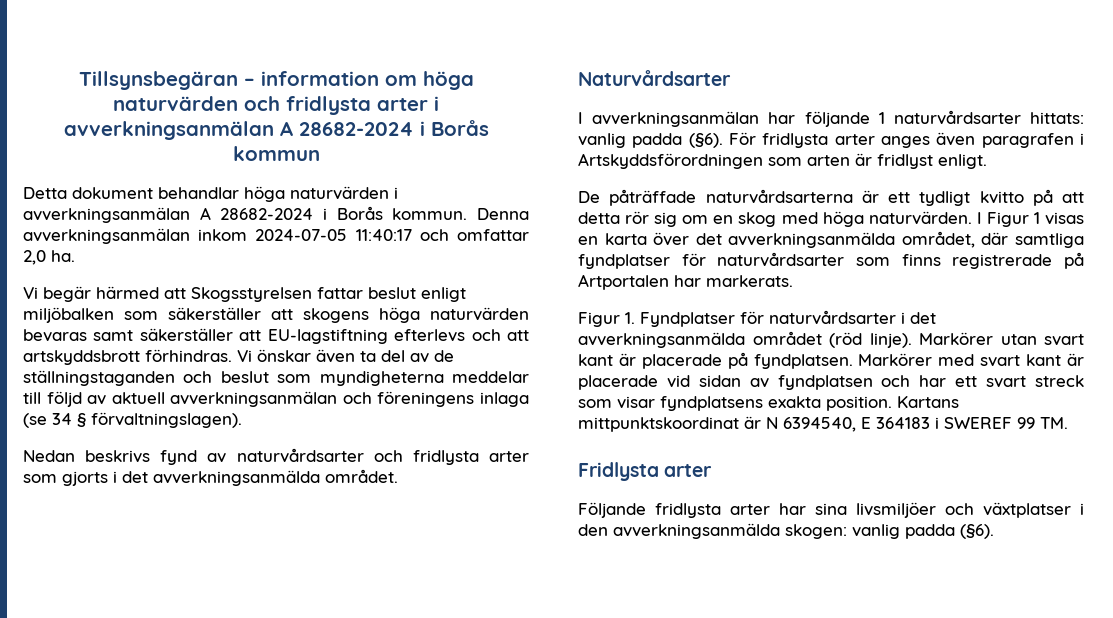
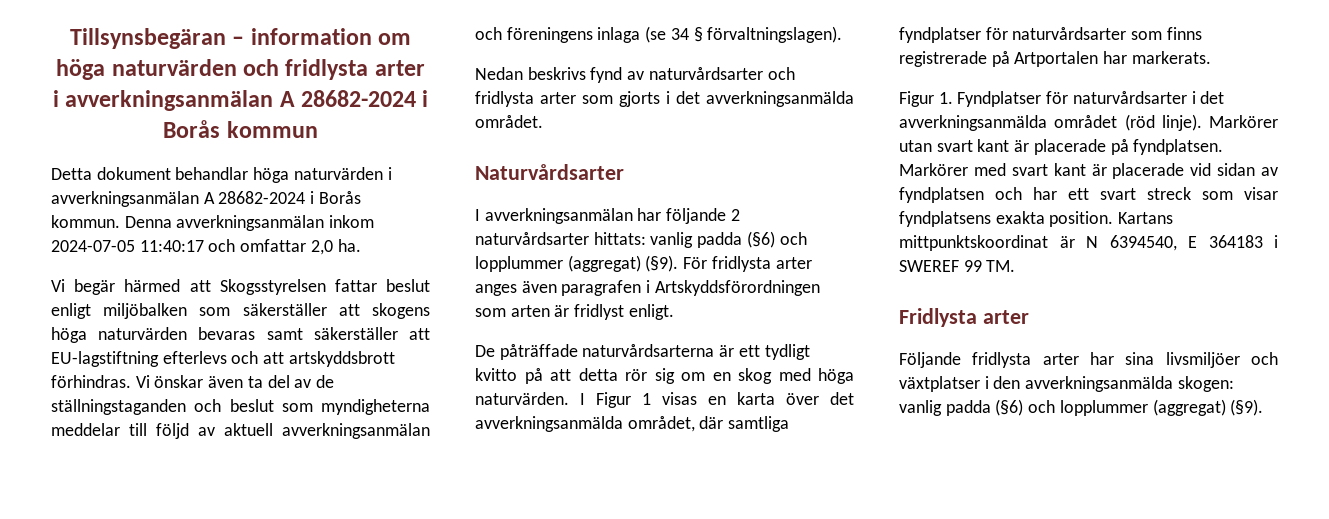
[878,112,885,124] 1 -> [730,209,740,221] 2
[688,133,723,148] (§6). -> [746,231,807,248] [475,255,679,272] (§6) och lopplummer (aggregat) (§9).
[960,524,994,539] (§6). -> [995,399,1264,416] (§6) och lopplummer (aggregat) (§9).

